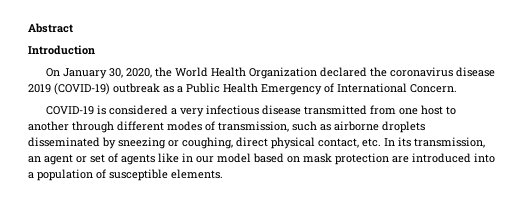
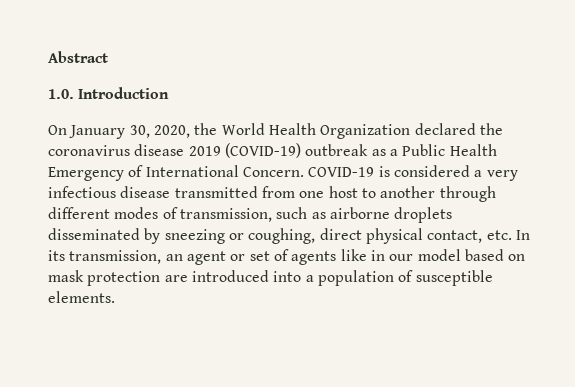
(73, 28) none -> [48,89,74,99] 1.0.
(457, 88) // -> (304, 172) none

